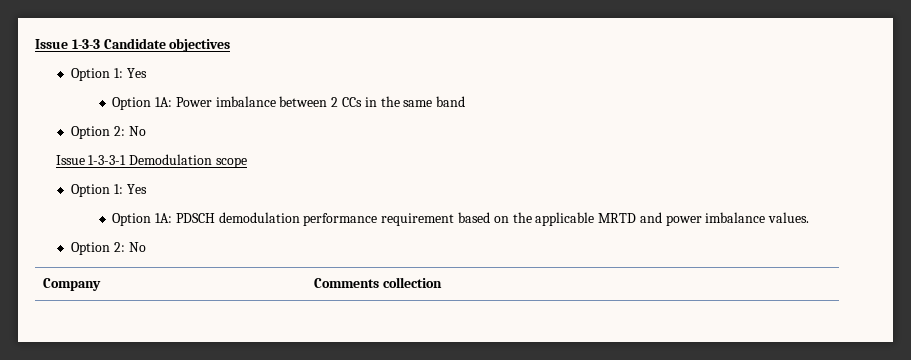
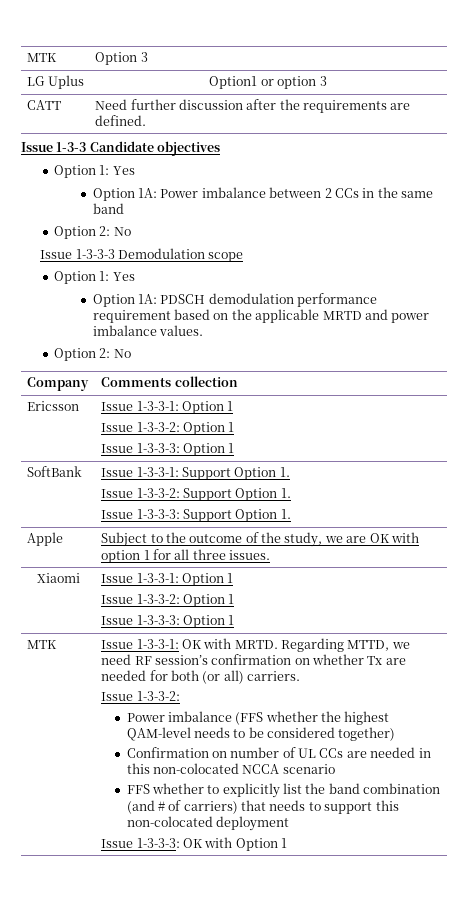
(35, 44) none -> [27,53,58,62] [95,52,148,65] [27,75,84,89] [209,76,327,89] [27,100,62,110] [95,99,411,113] [95,115,147,126] MTK | Option 3 // LG Uplus | Option1 or option 3 // CATT | Need further discussion after the requirements are defined. //
[88,155,127,165] 1-3-3-1 -> [75,249,115,259] 1-3-3-3
(442, 282) none -> [27,401,80,411] [101,401,234,414] [101,422,235,435] [101,443,235,456] [27,466,83,477] [101,467,290,480] [101,488,291,501] [101,509,291,522] [27,532,64,546] [101,532,419,547] [101,549,271,563] [37,573,80,583] [101,573,234,586] [101,594,235,607] [101,615,235,628] [27,640,58,649] [101,638,410,652] [101,654,406,665] [101,670,301,684] [101,691,180,701] [126,711,390,725] [126,727,396,741] [126,747,431,758] [126,763,335,774] [126,783,441,798] [126,800,399,814] [126,816,289,831] [101,837,288,851] // Ericsson | Issue 1-3-3-1: Option 1 // Issue 1-3-3-2: Option 1 // Issue 1-3-3-3: Option 1 // SoftBank | Issue 1-3-3-1: Support Option 1. // Issue 1-3-3-2: Support Option 1. // Issue 1-3-3-3: Support Option 1. // Apple | Subject to the outcome of the study, we are OK with option 1 for all three issues. // Xiaomi | Issue 1-3-3-1: Option 1 // Issue 1-3-3-2: Option 1 // Issue 1-3-3-3: Option 1 // MTK | Issue 1-3-3-1: OK with MRTD. Regarding MTTD, we need RF session’s confirmation on whether Tx are needed for both (or all) carriers. // Issue 1-3-3-2: // Power imbalance (FFS whether the highest QAM-level needs to be considered together) // Confirmation on number of UL CCs are needed in this non-colocated NCCA scenario // FFS whether to explicitly list the band combination (and # of carriers) that needs to support this non-colocated deployment // Issue 1-3-3-3: OK with Option 1

